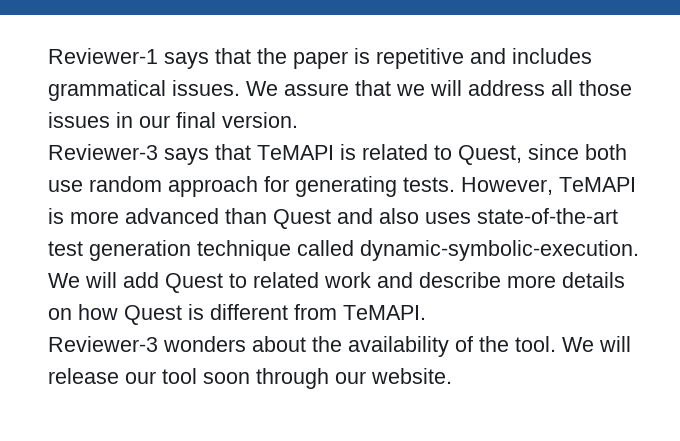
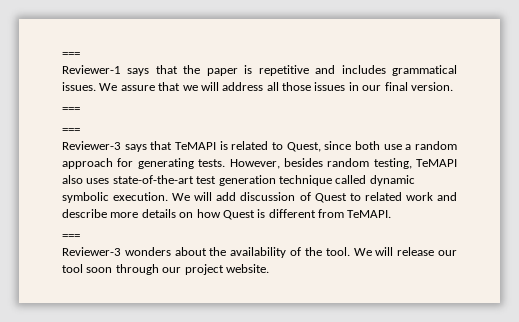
(48, 56) none -> [62,52,80,57] === //
(298, 120) none -> [62,107,80,112] [62,128,80,133] // === // ===
(83, 186) none -> [405,144,412,150] a
[559,177,636,192] [48,208,373,229] TeMAPI is more advanced than Quest and -> [283,158,457,169] besides random testing, TeMAPI
[360,240,639,261] dynamic-symbolic-execution. -> [369,175,415,186] [62,192,169,203] dynamic symbolic execution.
(159, 280) none -> [240,192,311,201] discussion of
(426, 312) none -> [62,234,80,239] // ===
(366, 377) none -> [184,264,224,275] project

